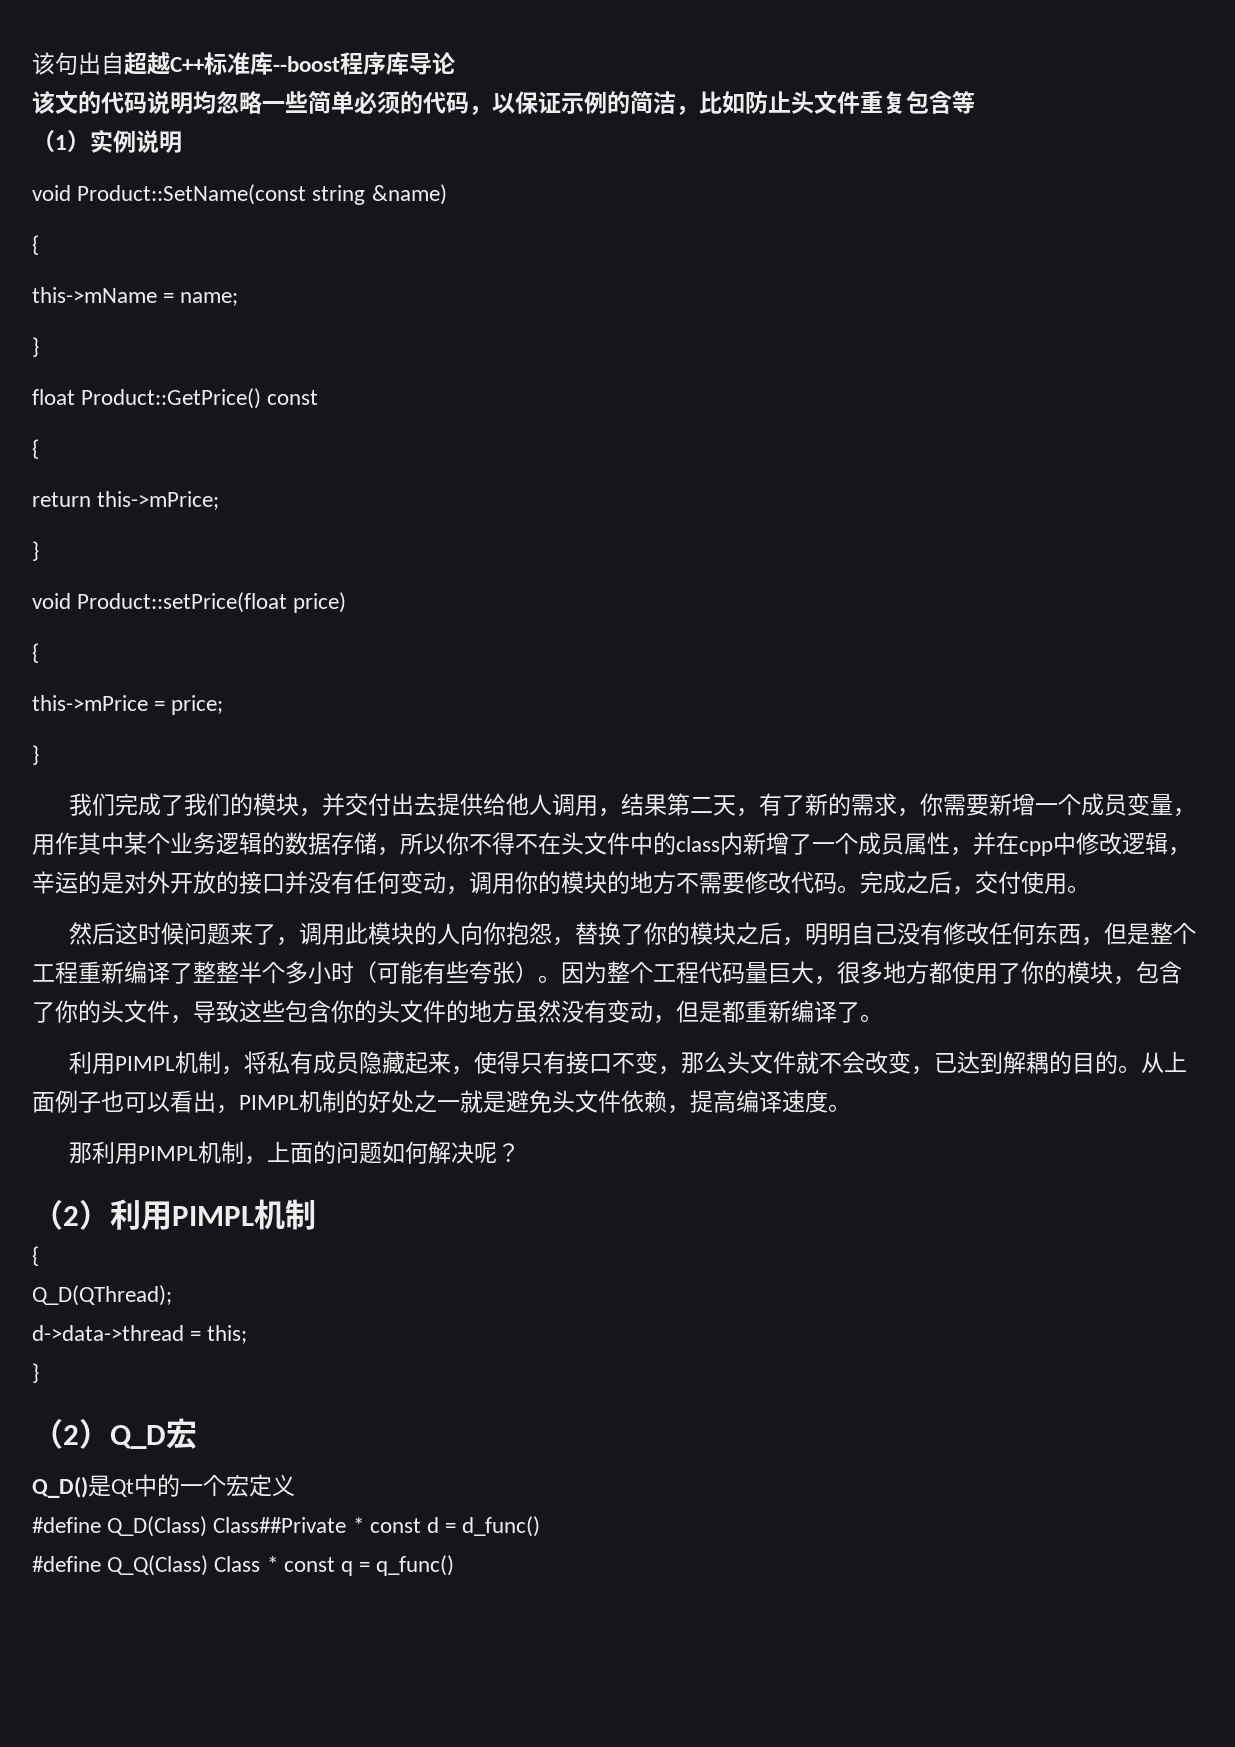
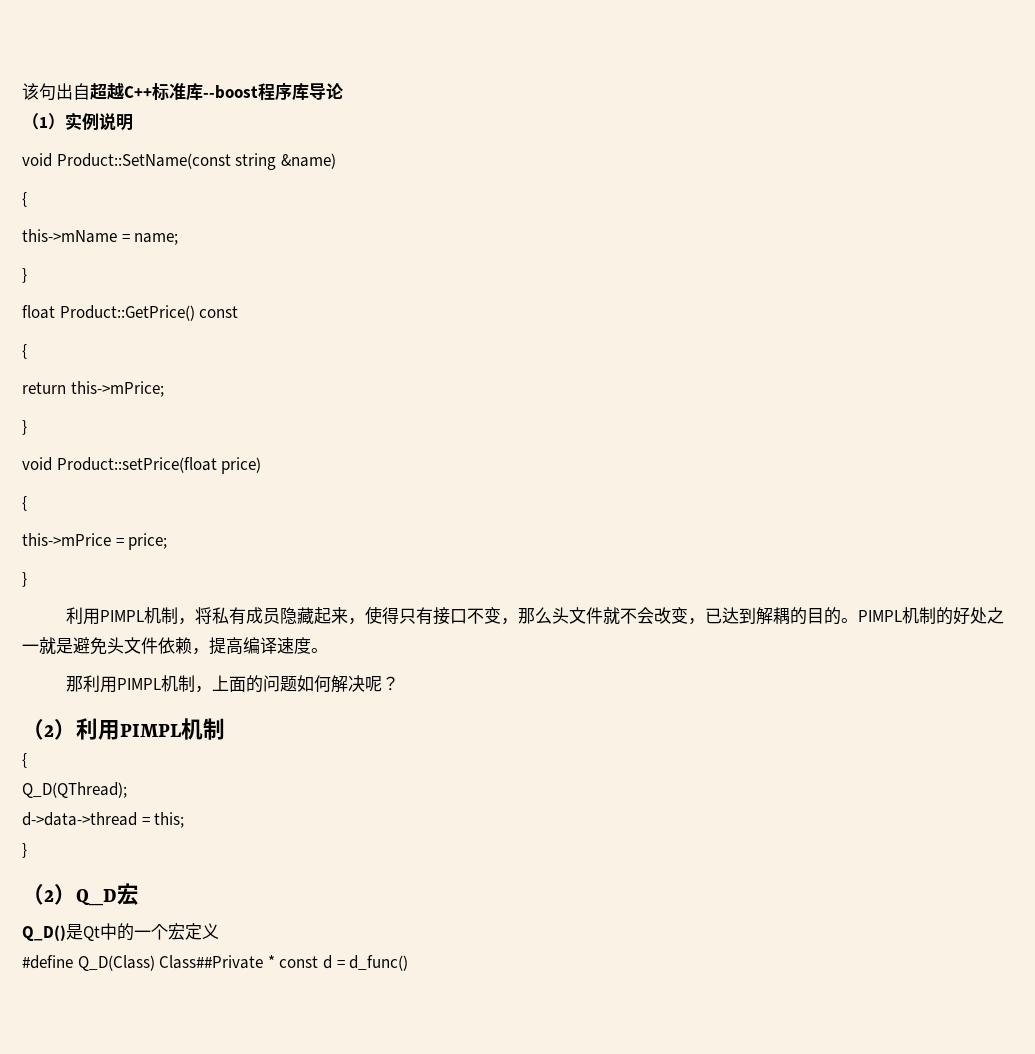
[32,91,975,115] // 该文的代码说明均忽略一些简单必须的代码，以保证示例的简洁，比如防止头文件重复包含等 -> (343, 91) none
[68,793,1196,817] [32,832,1191,856] [32,871,1090,895] [68,922,1196,946] [32,961,1182,985] [32,1000,883,1024] // 我们完成了我们的模块，并交付出去提供给他人调用，结果第二天，有了新的需求，你需要新增一个成员变量，用作其中某个业务逻辑的数据存储，所以你不得不在头文件中的class内新增了一个成员属性，并在cpp中修改逻辑，辛运的是对外开放的接口并没有任何变动，调用你的模块的地方不需要修改代码。完成之后，交付使用。 // 然后这时候问题来了，调用此模块的人向你抱怨，替换了你的模块之后，明明自己没有修改任何东西，但是整个工程重新编译了整整半个多小时（可能有些夸张）。因为整个工程代码量巨大，很多地方都使用了你的模块，包含了你的头文件，导致这些包含你的头文件的地方虽然没有变动，但是都重新编译了。 -> (27, 579) none
[1140,1051,1187,1073] [32,1090,239,1114] 从上面例子也可以看出， -> (858, 620) none
[32,1555,455,1576] // #define Q_Q(Class) Class * const q = q_func() -> (409, 963) none

